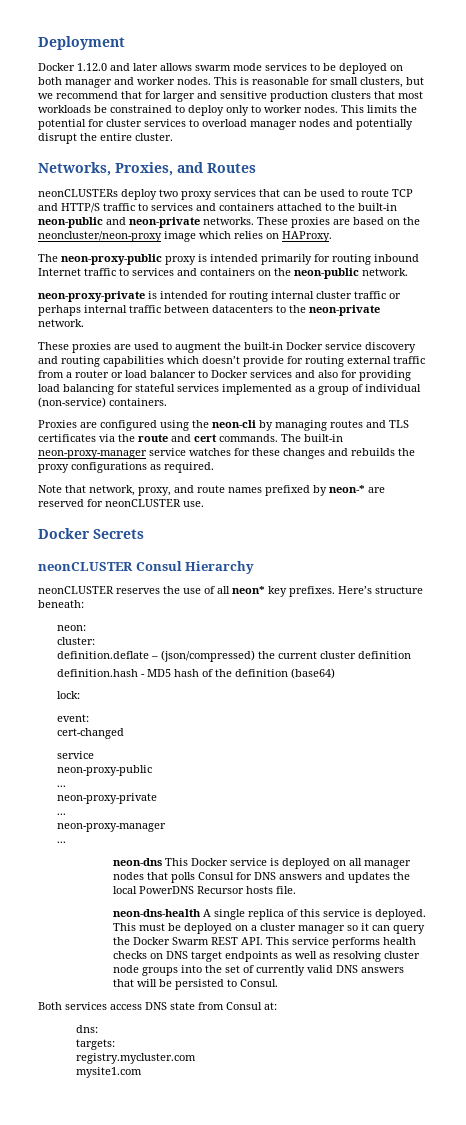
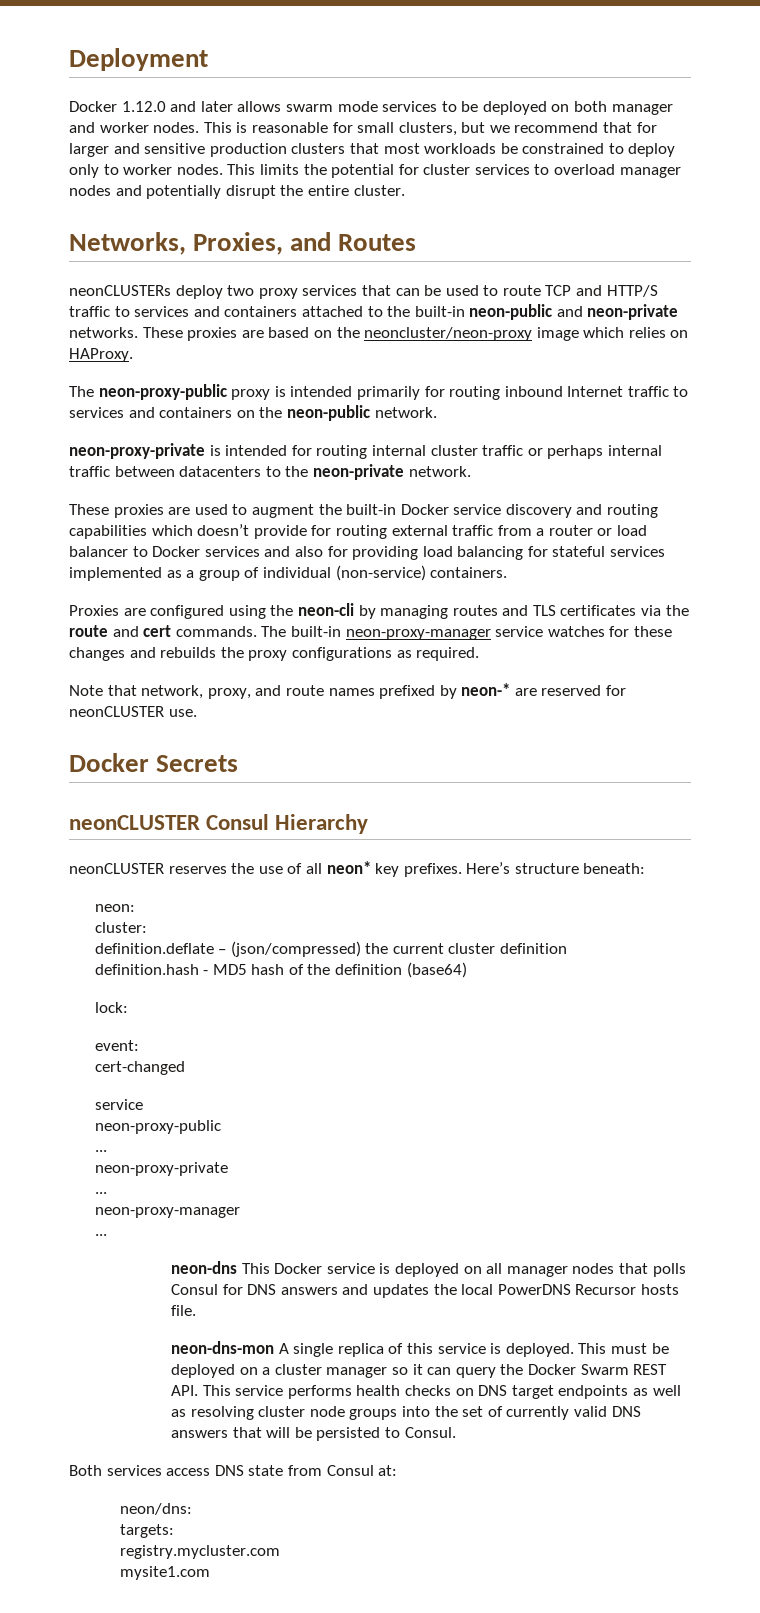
[113,909,202,917] neon-dns-health -> [171,1341,275,1354] neon-dns-mon
[75,1025,98,1033] dns: -> [120,1503,193,1515] neon/dns:

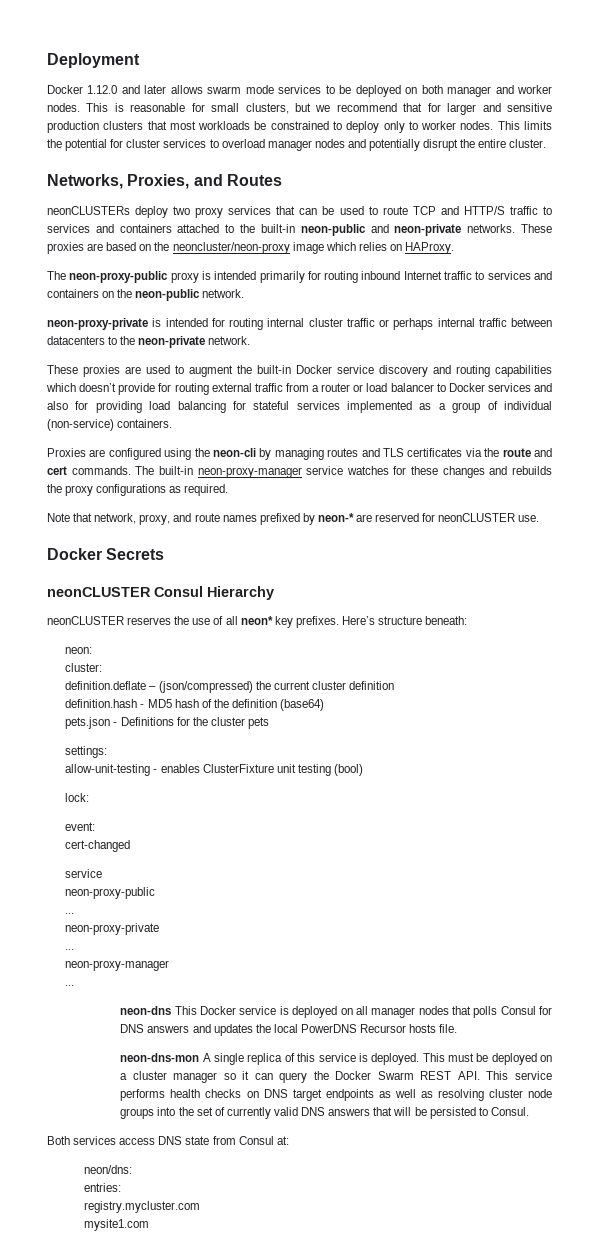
(467, 970) none -> [65,717,269,729] [65,746,108,758] [65,764,363,776] // pets.json - Definitions for the cluster pets // settings: // allow-unit-testing - enables ClusterFixture unit testing (bool)
[120,1524,175,1538] targets: -> [83,1183,121,1192] entries:

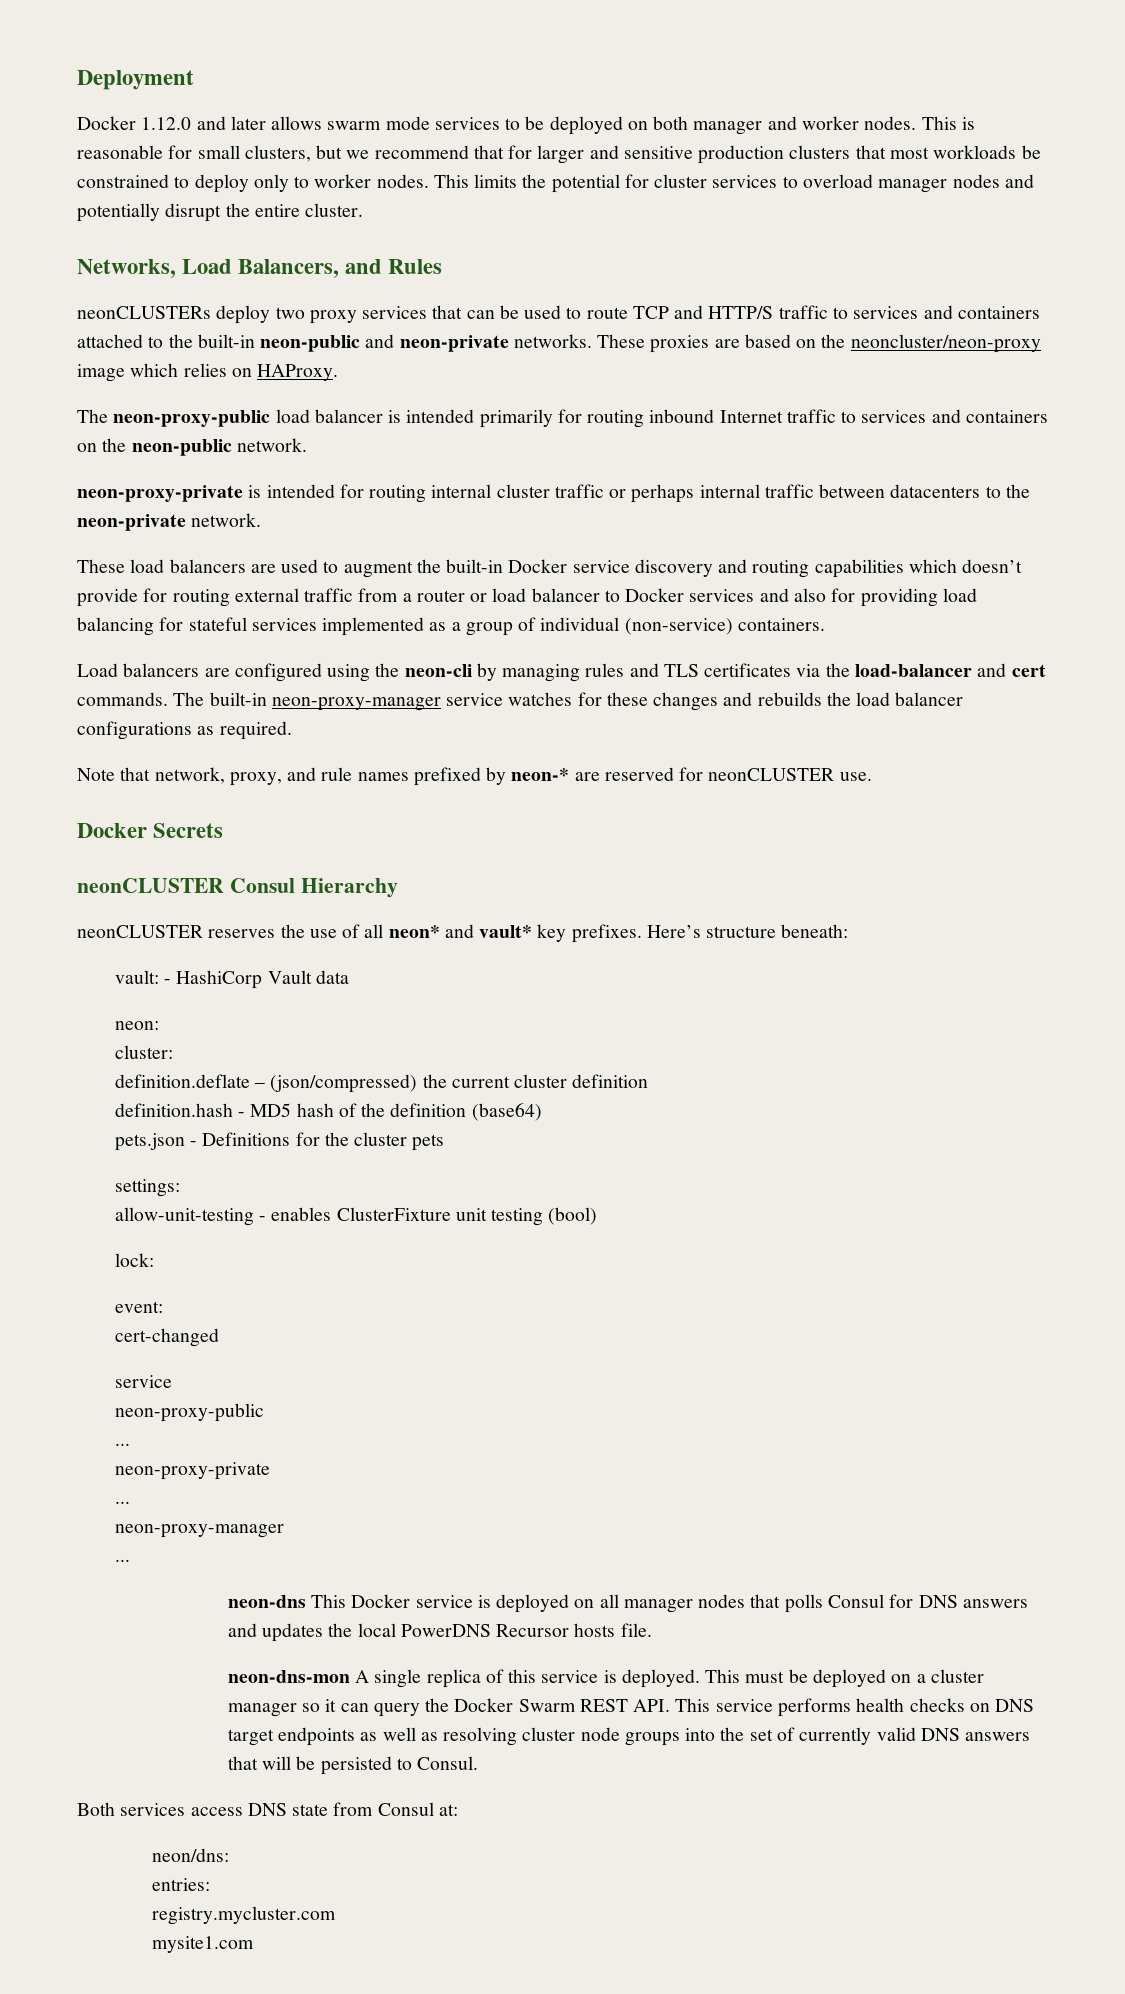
[127,174,282,189] Proxies, and Routes -> [182,259,443,278] Load Balancers, and Rules
[170,272,199,283] proxy -> [275,409,383,423] load balancer
[83,365,120,377] proxies -> [130,559,246,573] load balancers
[47,448,86,457] Proxies -> [77,663,200,677] Load balancers
[327,448,359,457] routes -> [585,663,625,677] rules
[502,448,531,457] route -> [854,664,972,677] load-balancer
[65,485,94,496] proxy -> [856,692,964,706] load balancer
[194,513,220,522] route -> [321,767,353,781] rule
(273, 620) none -> [444,924,533,938] and vault*
(468, 620) none -> [114,970,349,989] // vault: - HashiCorp Vault data

